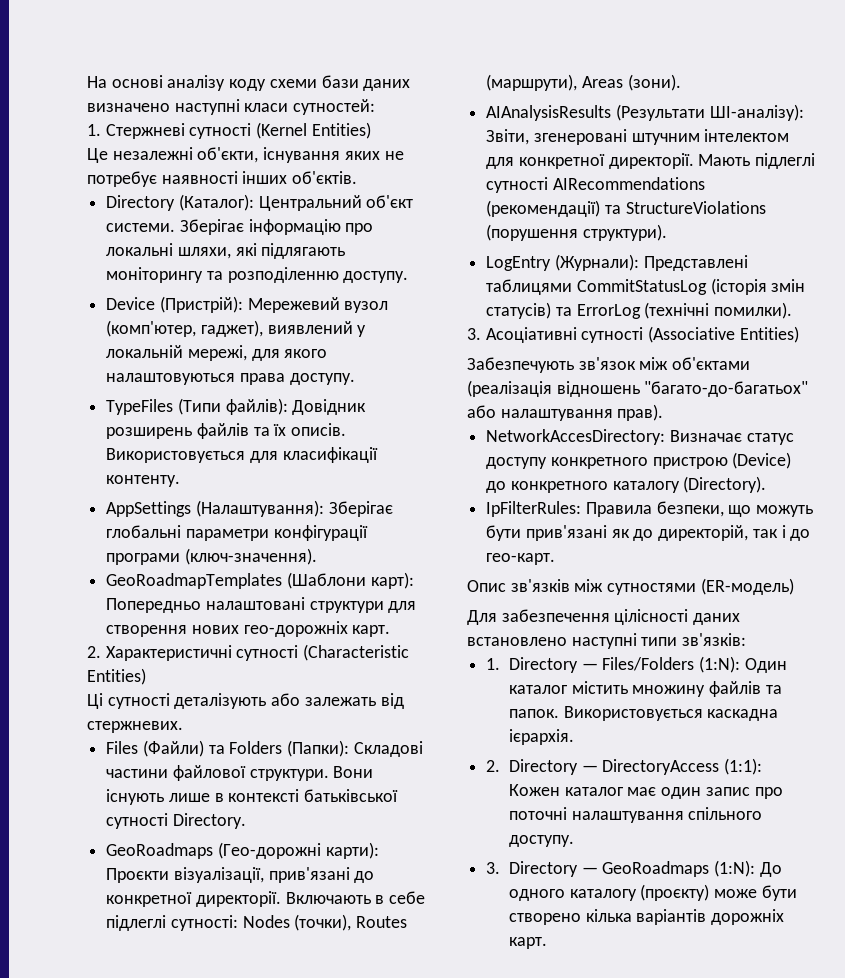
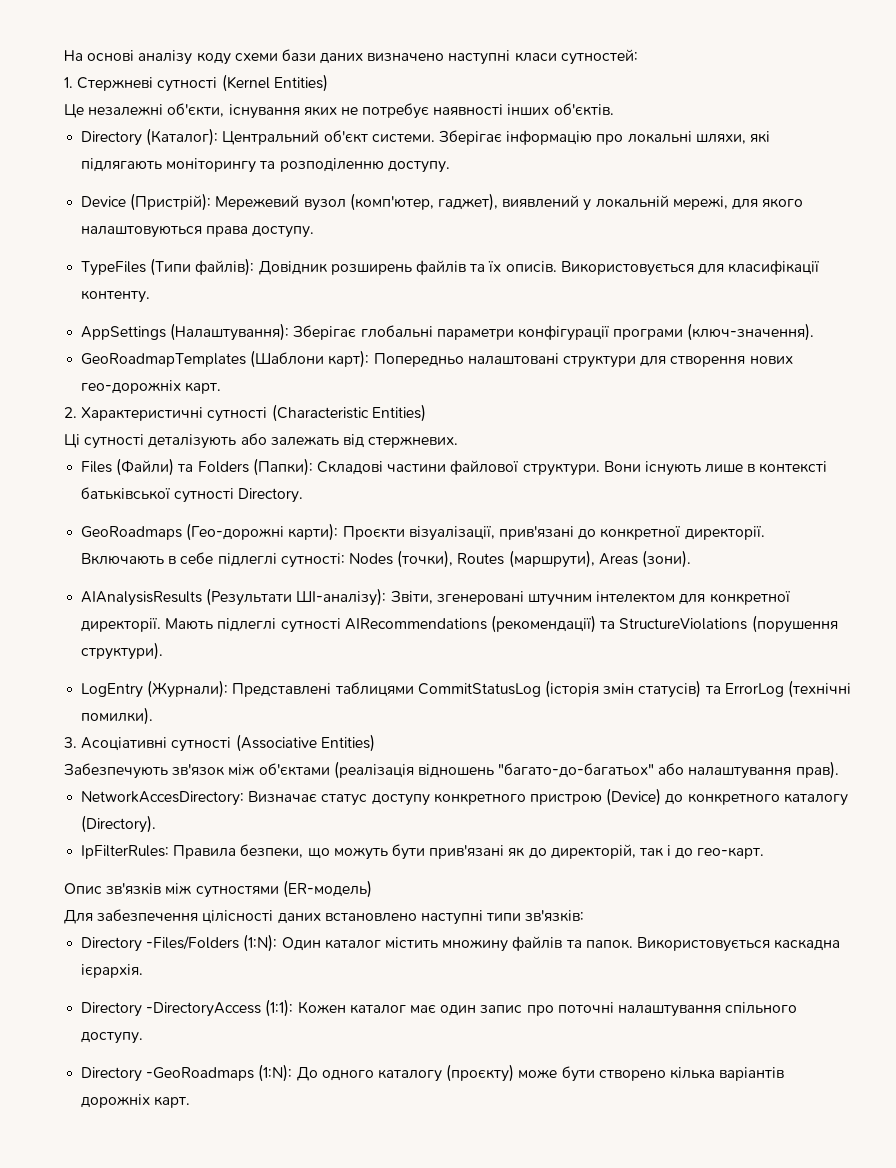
[486,657,695,673] 1. Directory — Files/Folders -> [81,936,240,952] Directory -Files/Folders
[486,759,720,775] 2. Directory — DirectoryAccess -> [81,1002,262,1017] Directory -DirectoryAccess
[486,861,710,877] 3. Directory — GeoRoadmaps -> [81,1067,255,1082] Directory -GeoRoadmaps

